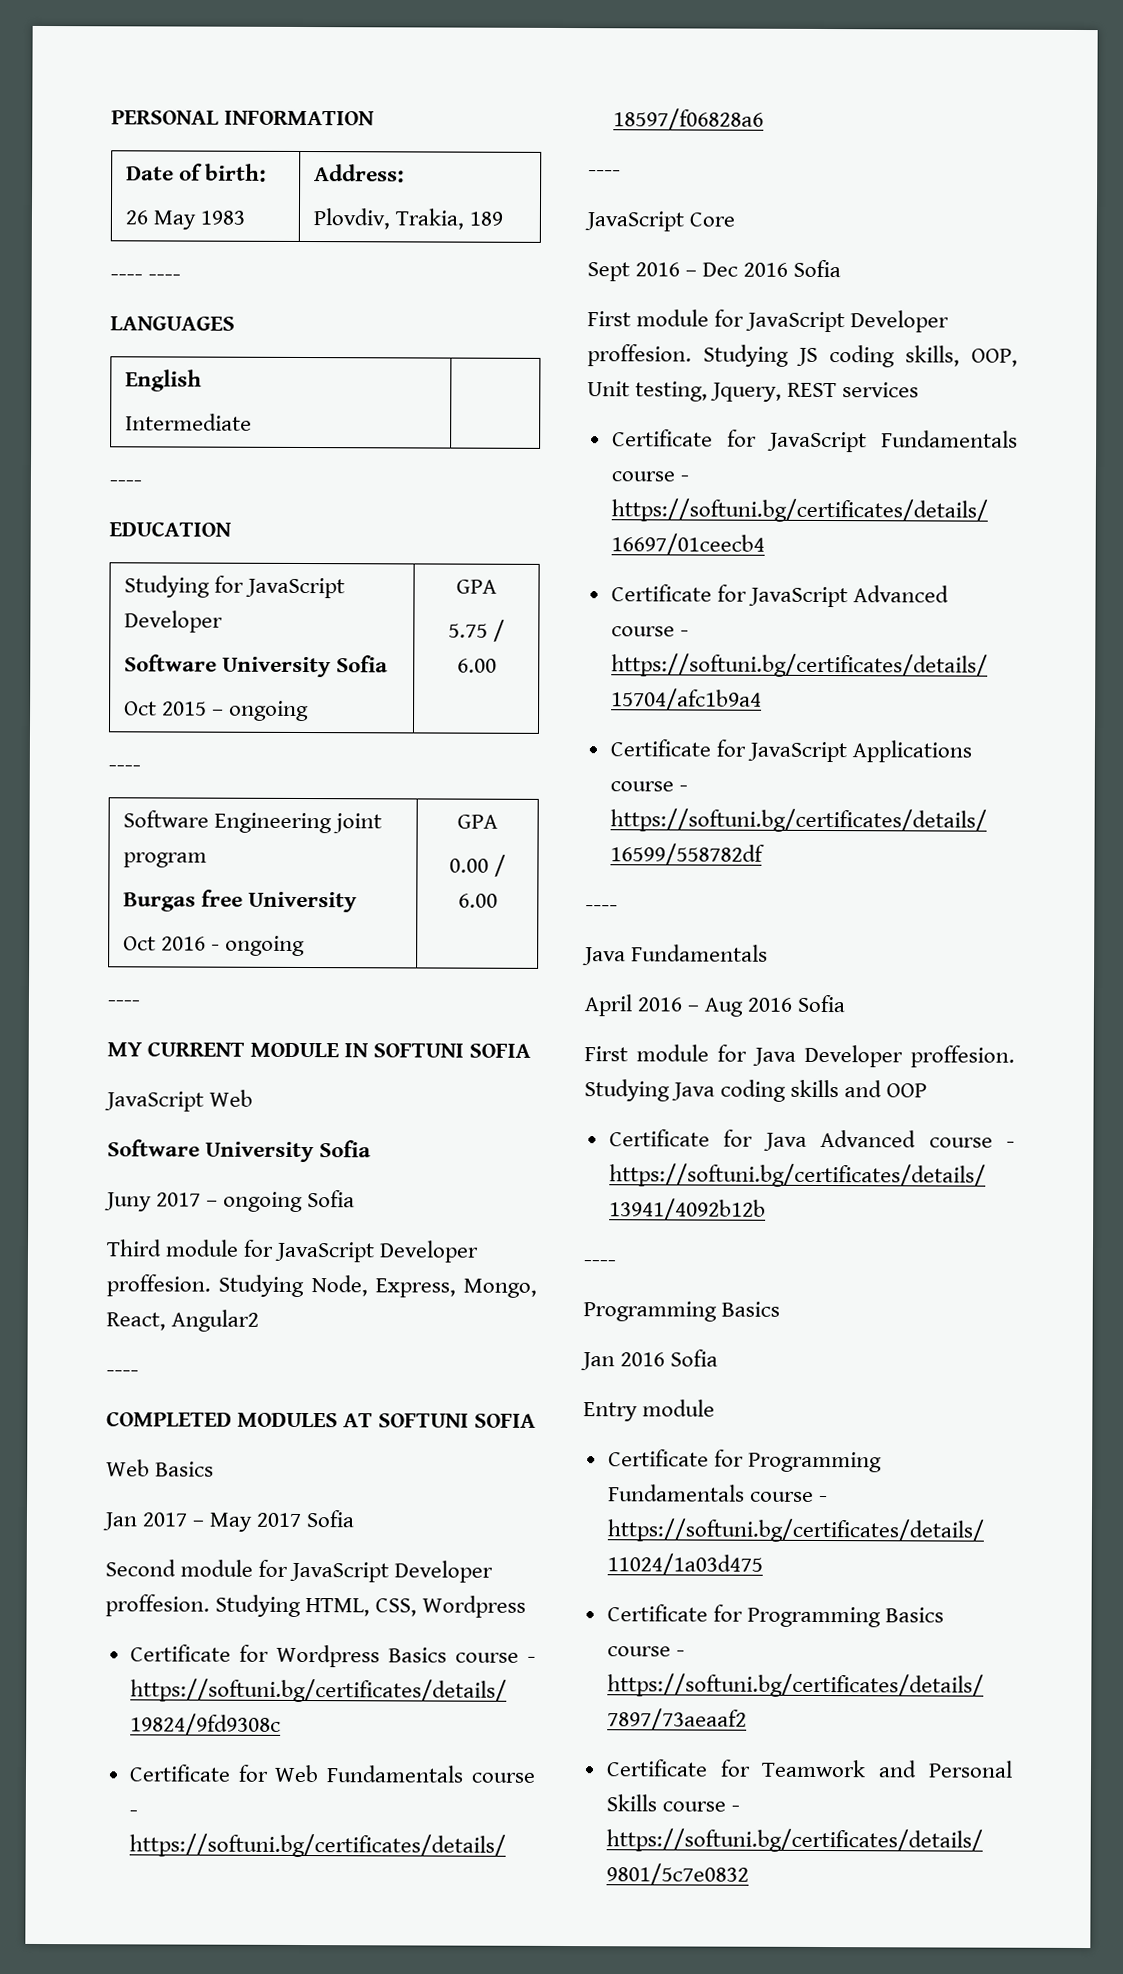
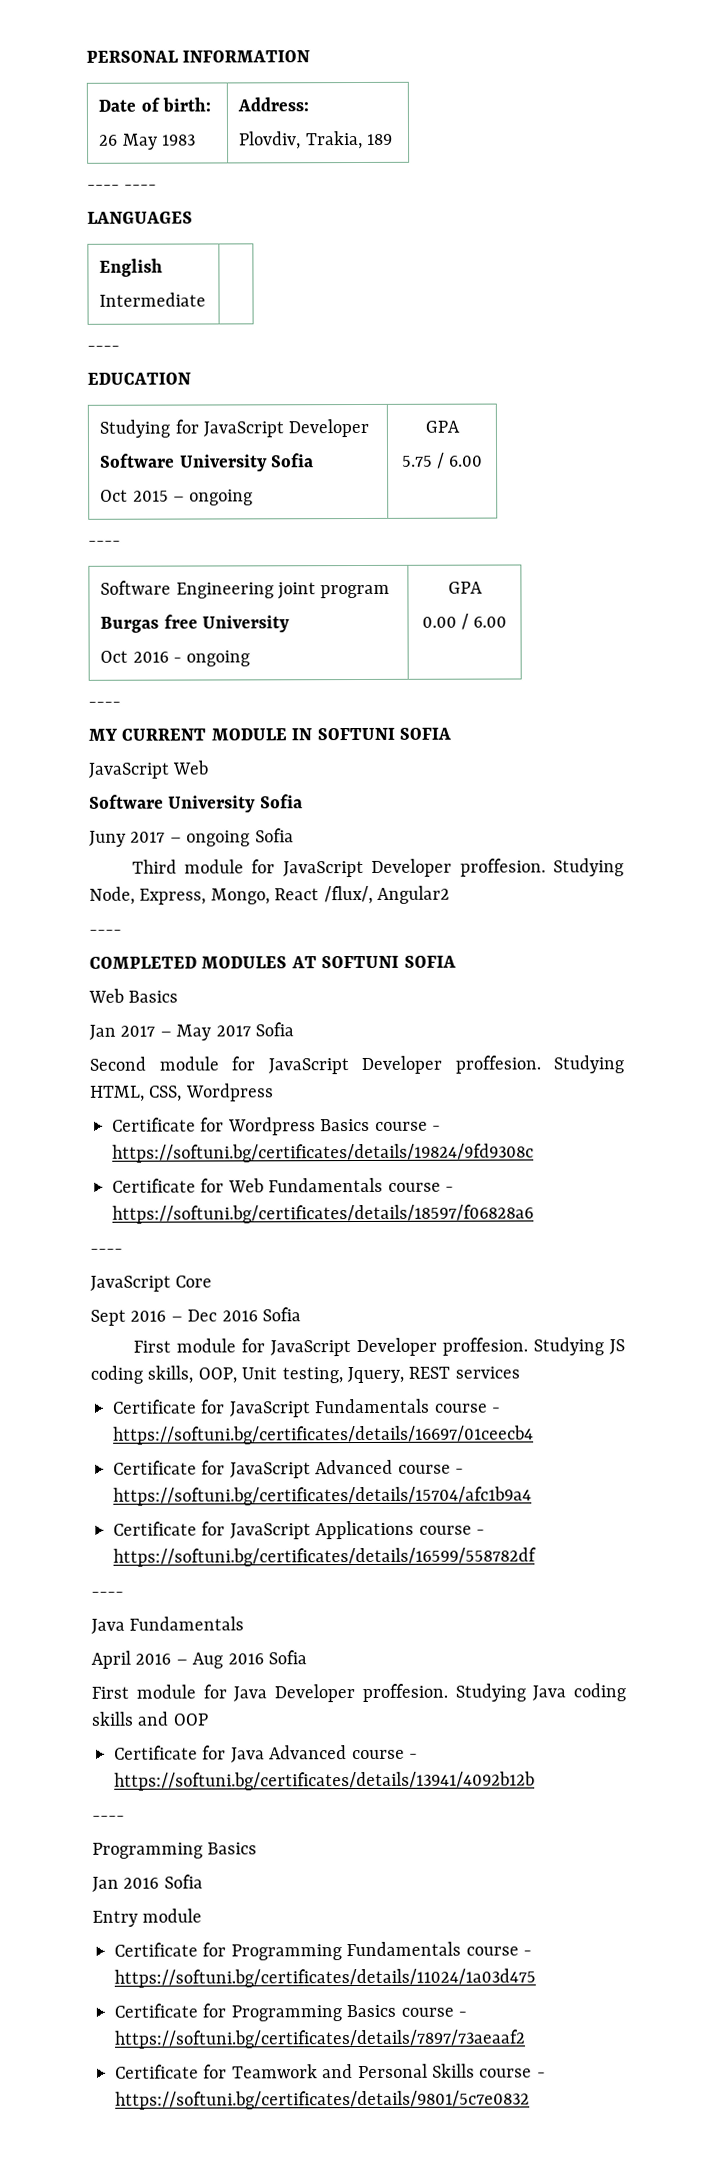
[106,1312,166,1331] React, -> [274,885,373,905] React /flux/,

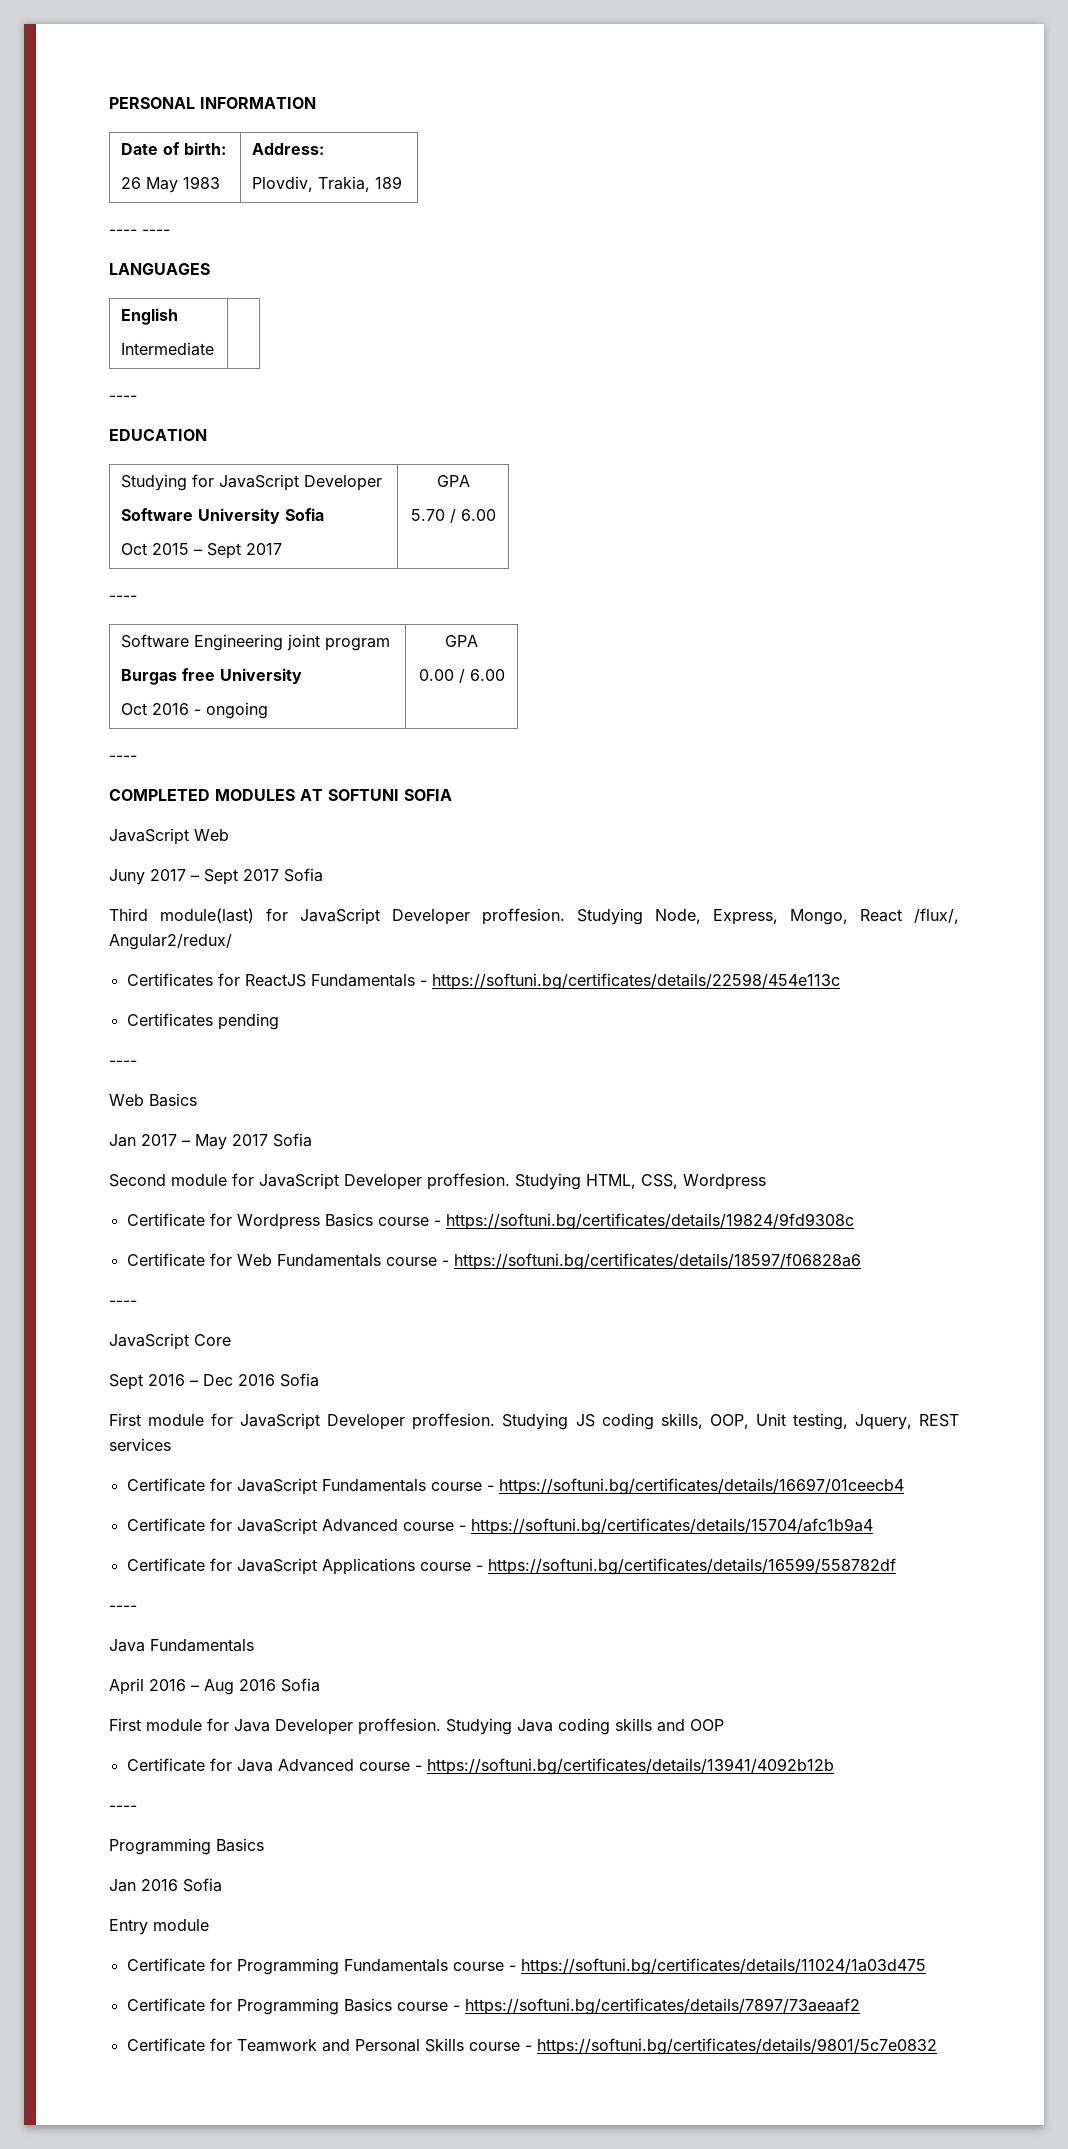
[189,489,254,506] [424,420,460,433] [401,455,433,467] ongoing | GPA // 5.75 -> [207,543,283,559] [436,475,470,487] [410,509,445,521] Sept 2017 | GPA // 5.70
[88,728,313,741] MY CURRENT MODULE IN -> [109,789,323,801] COMPLETED MODULES AT
[89,794,303,813] // Software University Sofia -> (229, 835) none
[186,830,251,847] ongoing -> [204,869,279,885] Sept 2017
[184,859,245,874] module -> [160,908,254,923] module(last)
[377,885,450,904] [89,929,122,935] [89,955,456,969] Angular2 // ---- // COMPLETED MODULES AT SOFTUNI SOFIA -> [109,934,232,950] [126,973,840,990] [126,1013,279,1030] [109,1060,137,1066] Angular2/redux/ // Certificates for ReactJS Fundamentals - https://softuni.bg/certificates/details/22598/454e113c // Certificates pending // ----

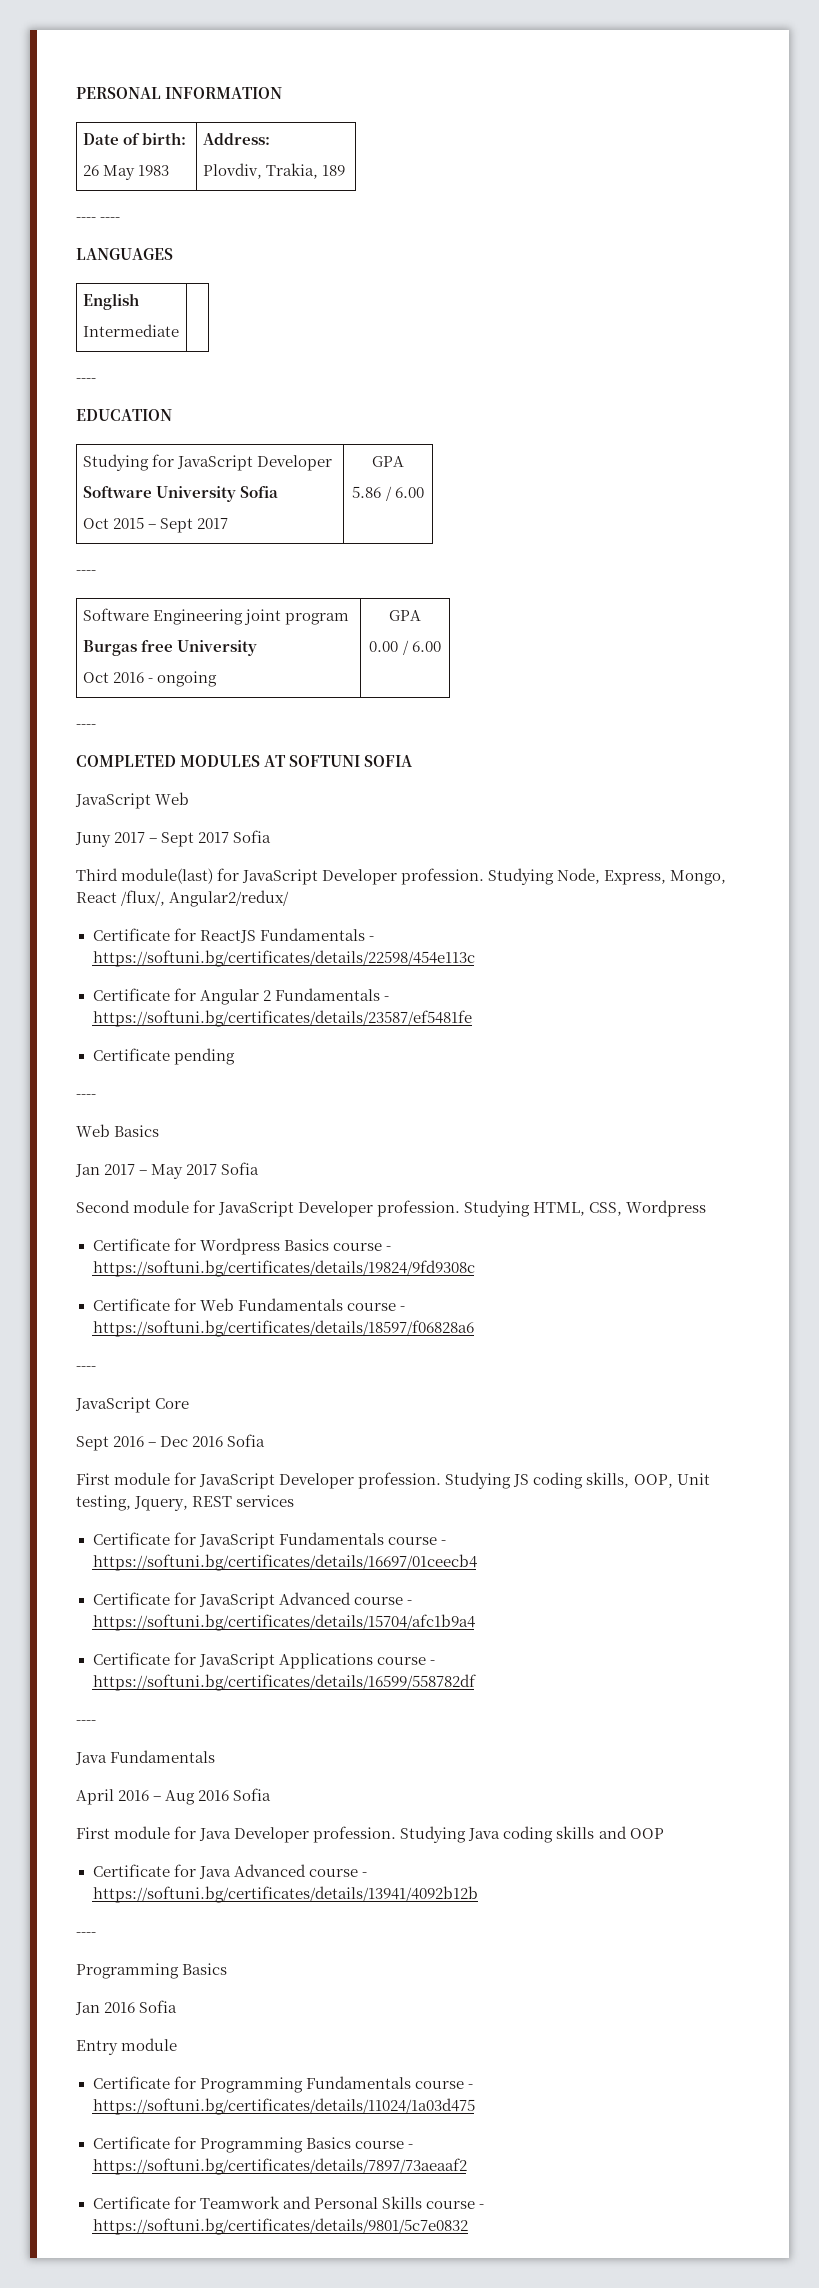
[410,509,445,521] 5.70 -> [352,486,382,498] 5.86
[482,908,565,925] proffesion. -> [401,868,485,885] profession.
[126,973,213,987] Certificates -> [92,928,170,941] Certificate
[126,1013,213,1027] Certificates -> [92,988,389,1005] [92,1010,472,1027] [92,1048,170,1061] Certificate for Angular 2 Fundamentals - https://softuni.bg/certificates/details/23587/ef5481fe // Certificate
[427,1173,510,1190] proffesion. -> [377,1200,461,1217] profession.
[412,1413,496,1430] proffesion. -> [358,1472,442,1489] profession.
[358,1718,441,1735] proffesion. -> [313,1826,397,1843] profession.

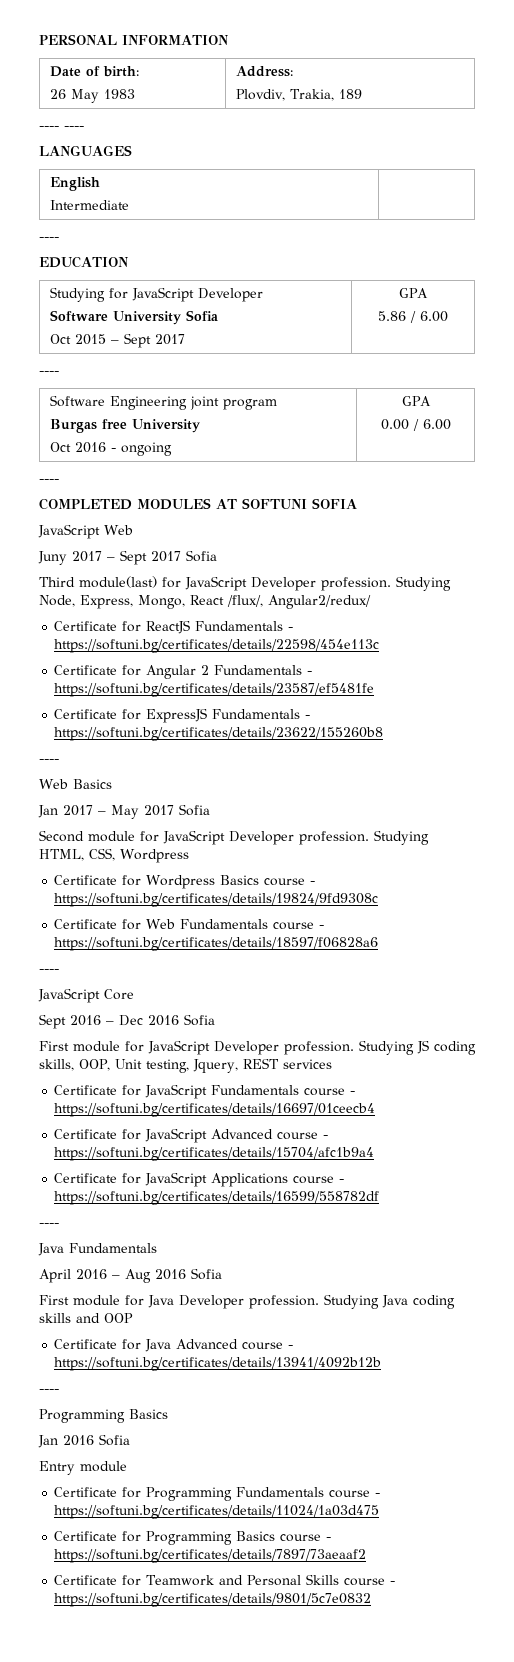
[173,1048,235,1065] pending -> [122,708,311,723] [54,727,384,741] for ExpressJS Fundamentals - https://softuni.bg/certificates/details/23622/155260b8

